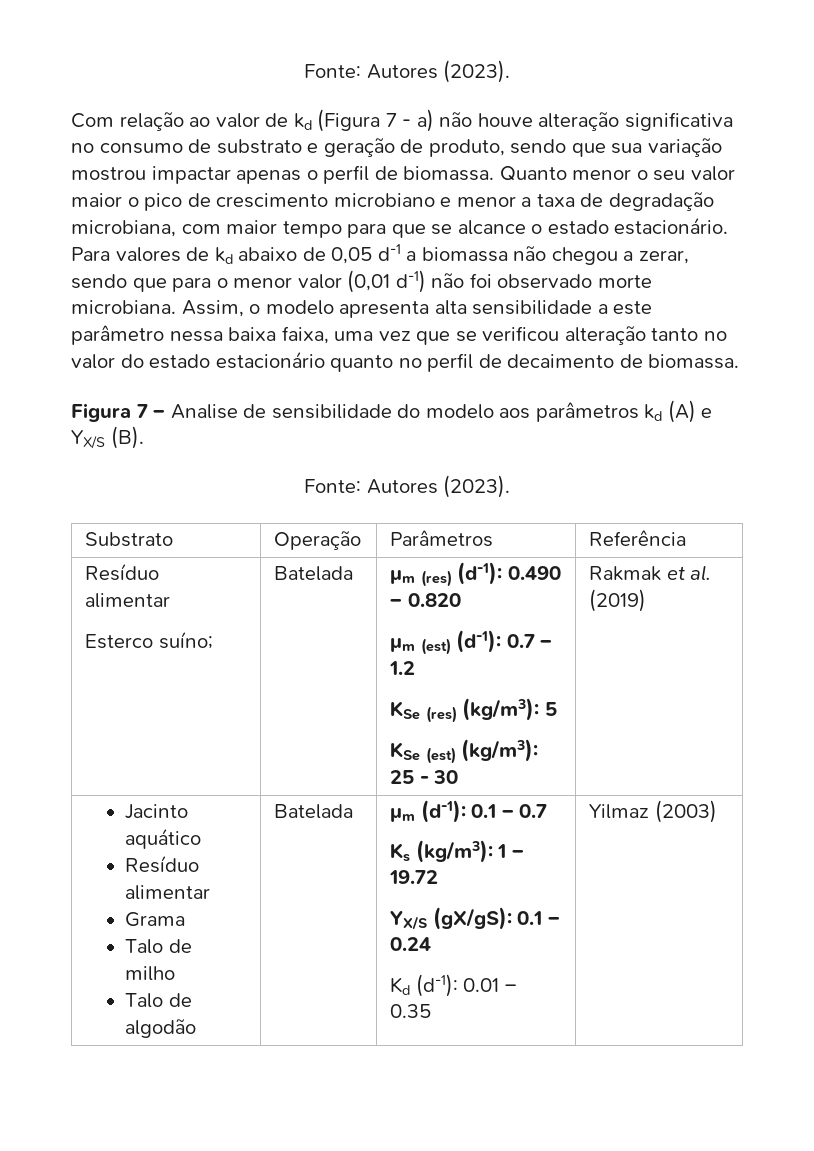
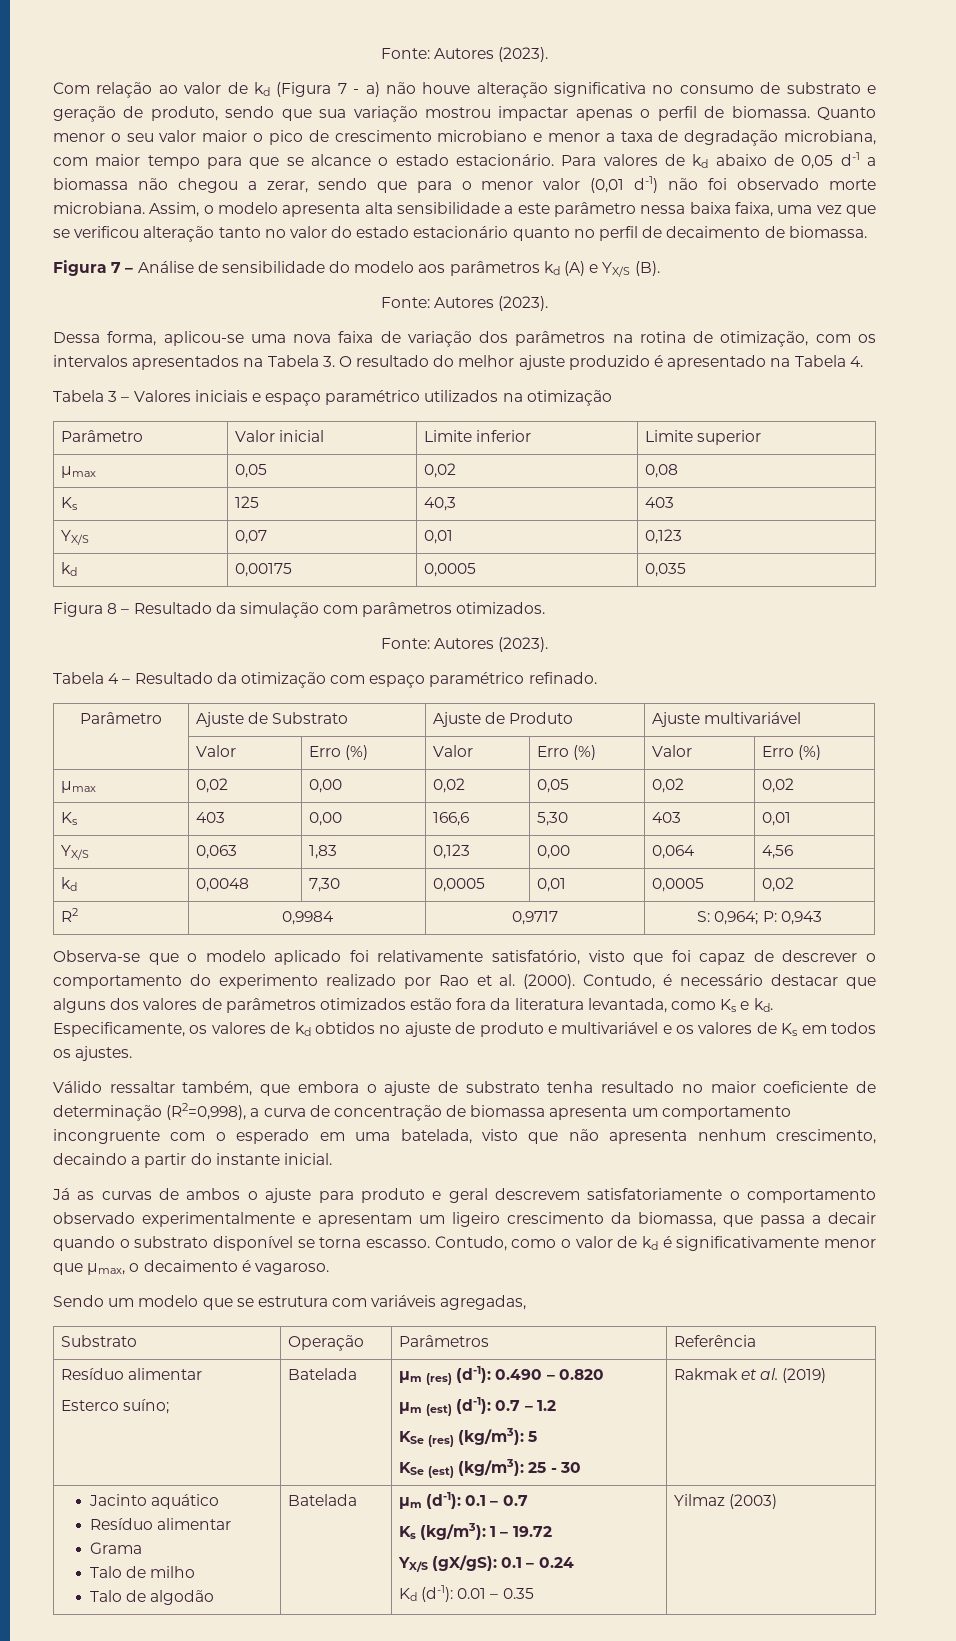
[170,404,238,419] Analise -> [137,261,194,273] Análise
(511, 486) none -> [53,331,876,347] [53,355,863,370] [53,390,612,406] [60,430,143,442] [234,430,324,442] [423,430,531,442] [644,430,761,445] [60,466,96,478] [234,464,267,478] [423,463,456,478] [644,464,678,478] [60,497,78,510] [234,496,259,508] [423,497,456,511] [644,497,674,508] [60,530,89,545] [234,530,267,544] [423,530,453,544] [644,529,682,544] [60,562,77,576] [234,563,292,577] [423,563,476,577] [644,563,686,577] [53,602,546,618] [380,637,549,652] [53,672,597,688] [80,712,162,724] [195,712,349,727] [432,712,574,727] [651,712,801,727] [195,745,236,757] [308,745,368,760] [432,745,473,757] [536,745,596,760] [651,745,692,757] [761,745,821,760] [60,781,96,793] [195,778,228,793] [308,779,342,793] [432,778,465,793] [536,779,569,793] [651,778,684,793] [761,778,794,793] [60,812,78,825] [195,812,225,823] [308,812,342,826] [432,812,469,826] [536,812,568,826] [651,812,681,823] [761,812,791,826] [60,845,89,860] [195,845,237,859] [308,845,337,859] [432,844,470,859] [536,845,570,859] [651,845,695,859] [761,845,793,859] [60,877,77,891] [195,878,249,892] [308,878,340,892] [432,878,485,892] [536,878,566,892] [651,878,704,892] [761,877,794,892] [60,908,78,922] [281,911,334,925] [512,911,558,925] [697,911,822,925] [53,950,876,965] [53,974,876,989] [53,998,773,1013] [53,1022,877,1037] [53,1046,133,1061] [53,1081,876,1096] [53,1103,791,1121] [53,1129,876,1144] [53,1153,332,1168] [52,1188,876,1203] [53,1212,876,1227] [53,1236,876,1251] [53,1260,329,1275] [53,1295,527,1310] // Dessa forma, aplicou-se uma nova faixa de variação dos parâmetros na rotina de otimização, com os intervalos apresentados na Tabela 3. O resultado do melhor ajuste produzido é apresentado na Tabela 4. // Tabela 3 – Valores iniciais e espaço paramétrico utilizados na otimização // Parâmetro | Valor inicial | Limite inferior | Limite superior // μmax | 0,05 | 0,02 | 0,08 // Ks | 125 | 40,3 | 403 // YX/S | 0,07 | 0,01 | 0,123 // kd | 0,00175 | 0,0005 | 0,035 // Figura 8 – Resultado da simulação com parâmetros otimizados. // Fonte: Autores (2023). // Tabela 4 – Resultado da otimização com espaço paramétrico refinado. // Parâmetro | Ajuste de Substrato | Ajuste de Produto | Ajuste multivariável // | Valor | Erro (%) | Valor | Erro (%) | Valor | Erro (%) // μmax | 0,02 | 0,00 | 0,02 | 0,05 | 0,02 | 0,02 // Ks | 403 | 0,00 | 166,6 | 5,30 | 403 | 0,01 // YX/S | 0,063 | 1,83 | 0,123 | 0,00 | 0,064 | 4,56 // kd | 0,0048 | 7,30 | 0,0005 | 0,01 | 0,0005 | 0,02 // R2 | 0,9984 | 0,9717 | S: 0,964; P: 0,943 // Observa-se que o modelo aplicado foi relativamente satisfatório, visto que foi capaz de descrever o comportamento do experimento realizado por Rao et al. (2000). Contudo, é necessário destacar que alguns dos valores de parâmetros otimizados estão fora da literatura levantada, como Ks e kd. Especificamente, os valores de kd obtidos no ajuste de produto e multivariável e os valores de Ks em todos os ajustes. // Válido ressaltar também, que embora o ajuste de substrato tenha resultado no maior coeficiente de determinação (R2=0,998), a curva de concentração de biomassa apresenta um comportamento incongruente com o esperado em uma batelada, visto que não apresenta nenhum crescimento, decaindo a partir do instante inicial. // Já as curvas de ambos o ajuste para produto e geral descrevem satisfatoriamente o comportamento observado experimentalmente e apresentam um ligeiro crescimento da biomassa, que passa a decair quando o substrato disponível se torna escasso. Contudo, como o valor de kd é significativamente menor que μmax, o decaimento é vagaroso. // Sendo um modelo que se estrutura com variáveis agregadas,

